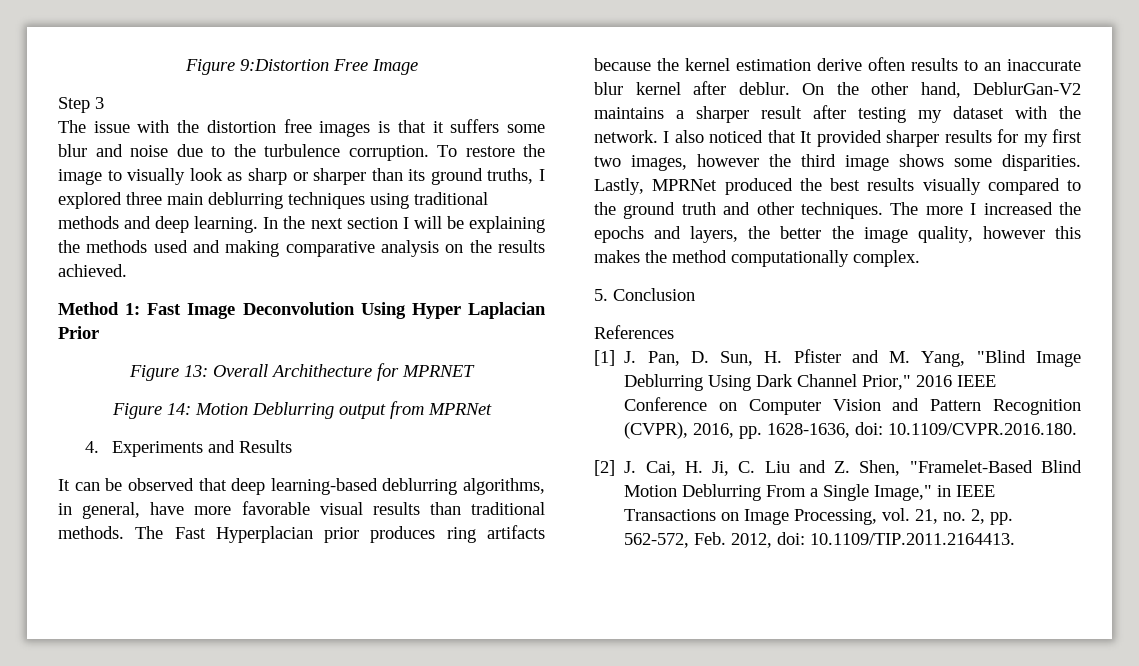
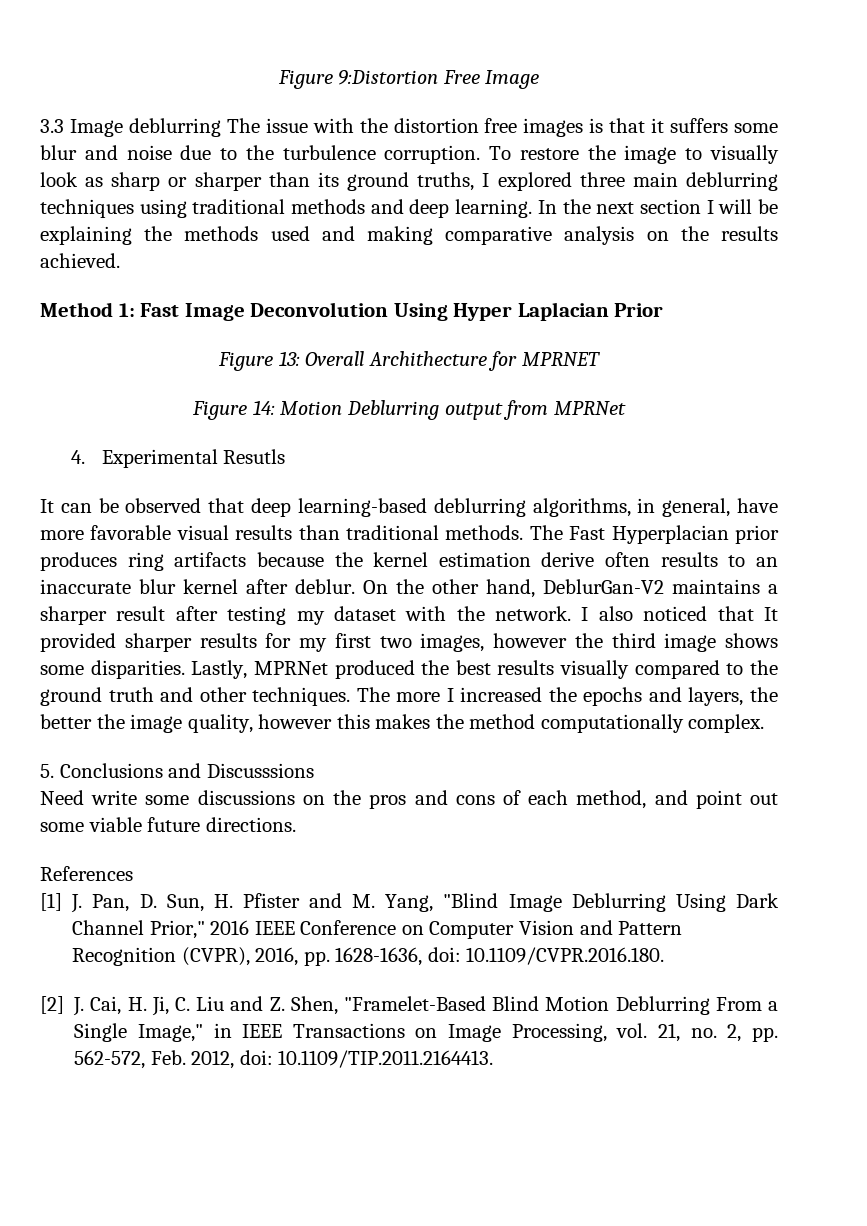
[58,97,104,113] Step 3 // -> [40,118,221,137] 3.3 Image deblurring
[111,440,292,457] Experiments and Results -> [101,449,286,468] Experimental Resutls
[613,288,695,301] Conclusion -> [59,763,314,778] [40,790,778,809] [40,817,296,832] Conclusions and Discusssions // Need write some discussions on the pros and cons of each method, and point out some viable future directions.

